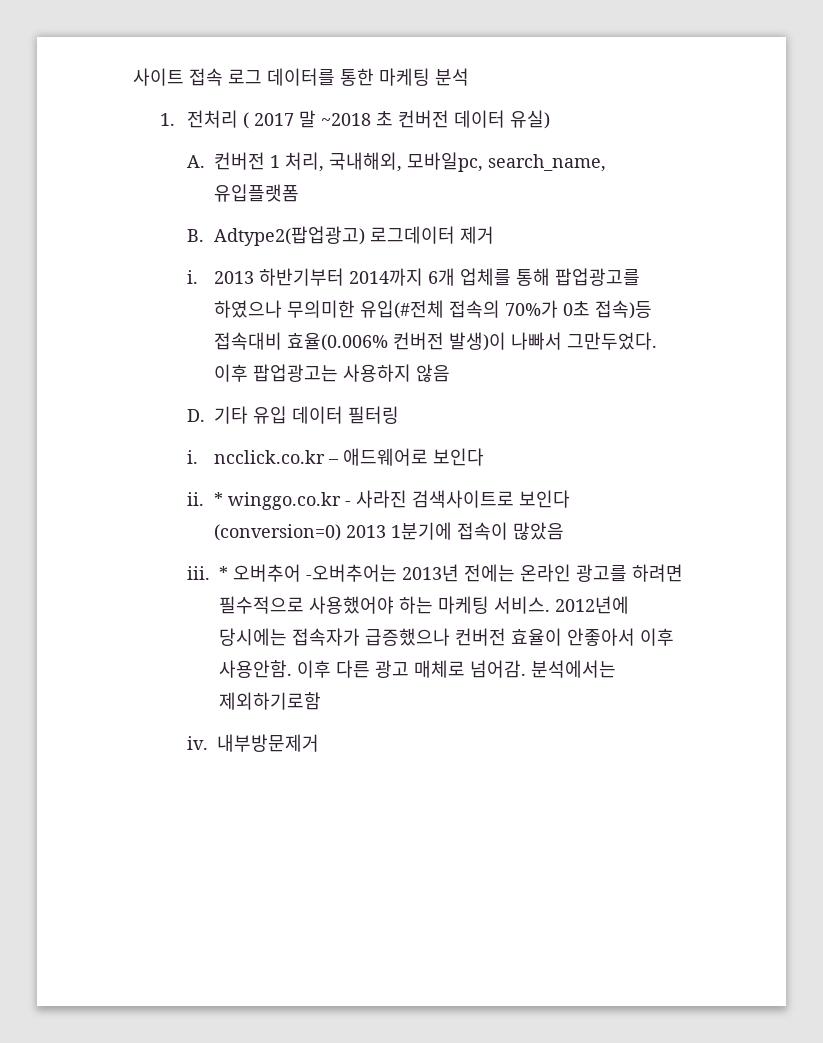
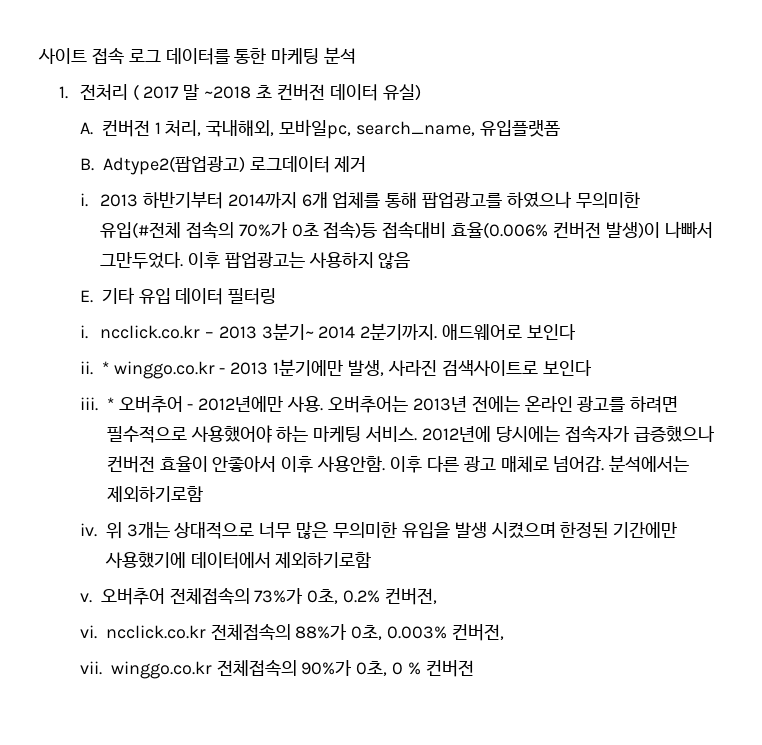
[187,409,206,422] D. -> [79,290,93,303] E.
(340, 461) none -> [218,323,438,340] 2013 3분기~ 2014 2분기까지.
(352, 503) none -> [230,359,384,376] 2013 1분기에만 발생,
[214,522,565,541] (conversion=0) 2013 1분기에 접속이 많았음 -> (592, 368) none
[306,564,398,582] -오버추어는 -> [187,396,408,413] - 2012년에만 사용. 오버추어는
[217,734,320,752] 내부방문제거 -> [105,522,678,539] [104,552,372,569] [79,588,437,605] [79,624,504,641] [79,660,474,679] 위 3개는 상대적으로 너무 많은 무의미한 유입을 발생 시켰으며 한정된 기간에만 사용했기에 데이터에서 제외하기로함 // v. 오버추어 전체접속의 73%가 0초, 0.2% 컨버전, // vi. ncclick.co.kr 전체접속의 88%가 0초, 0.003% 컨버전, // vii. winggo.co.kr 전체접속의 90%가 0초, 0 % 컨버전

